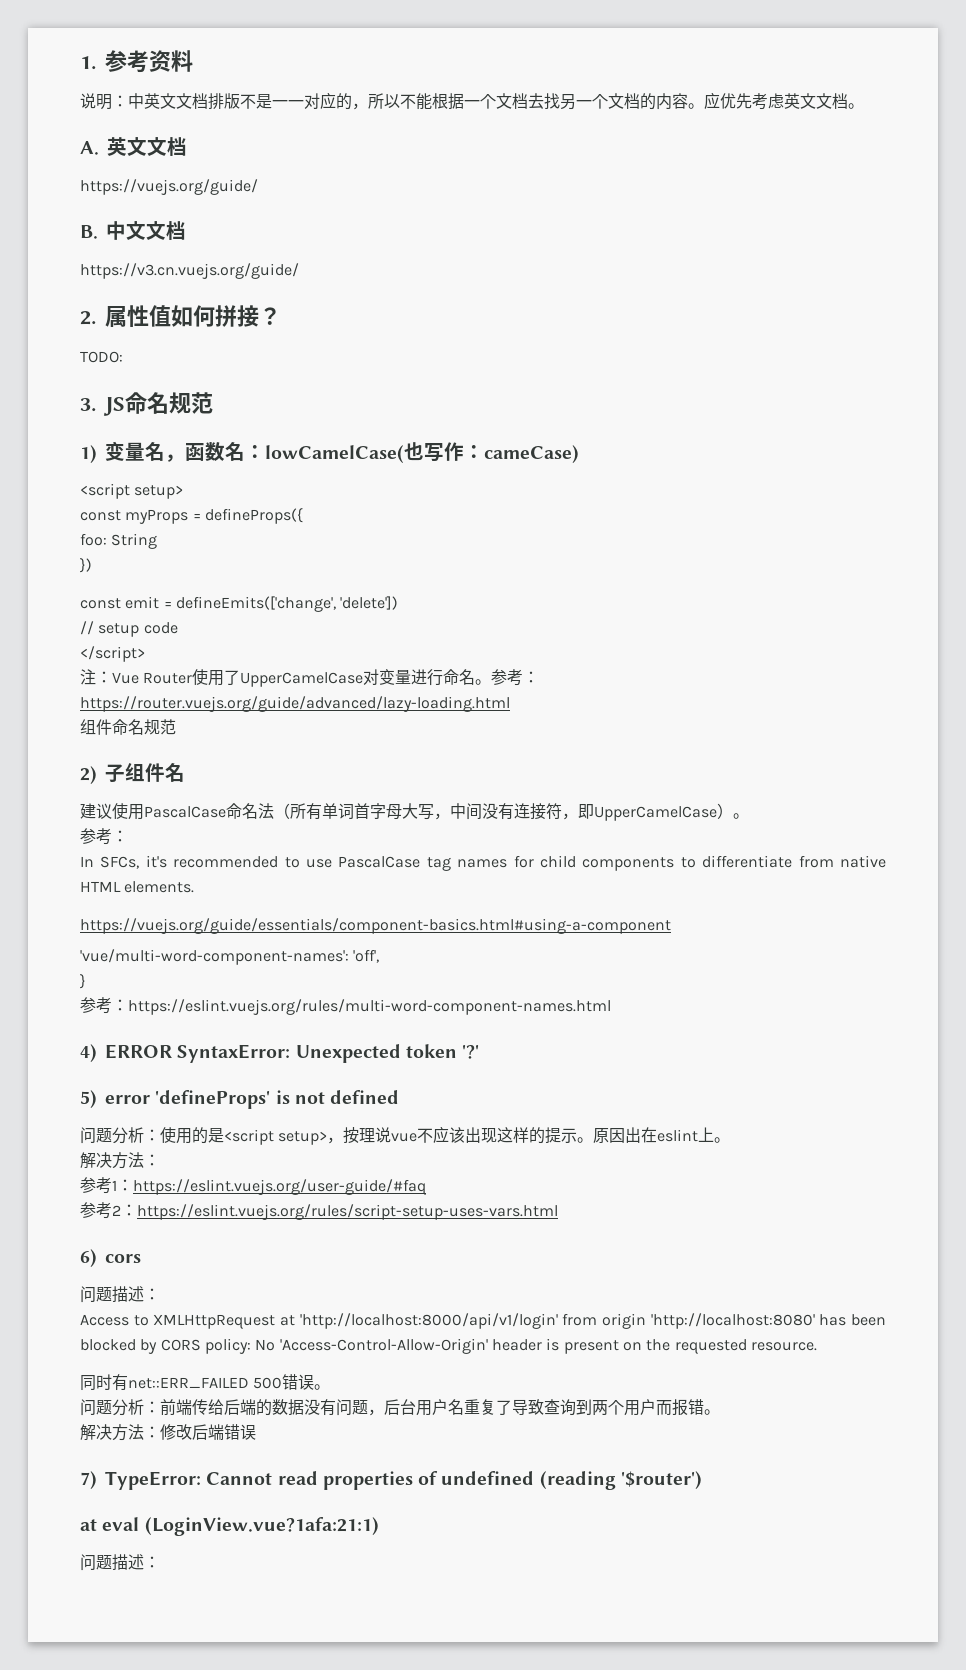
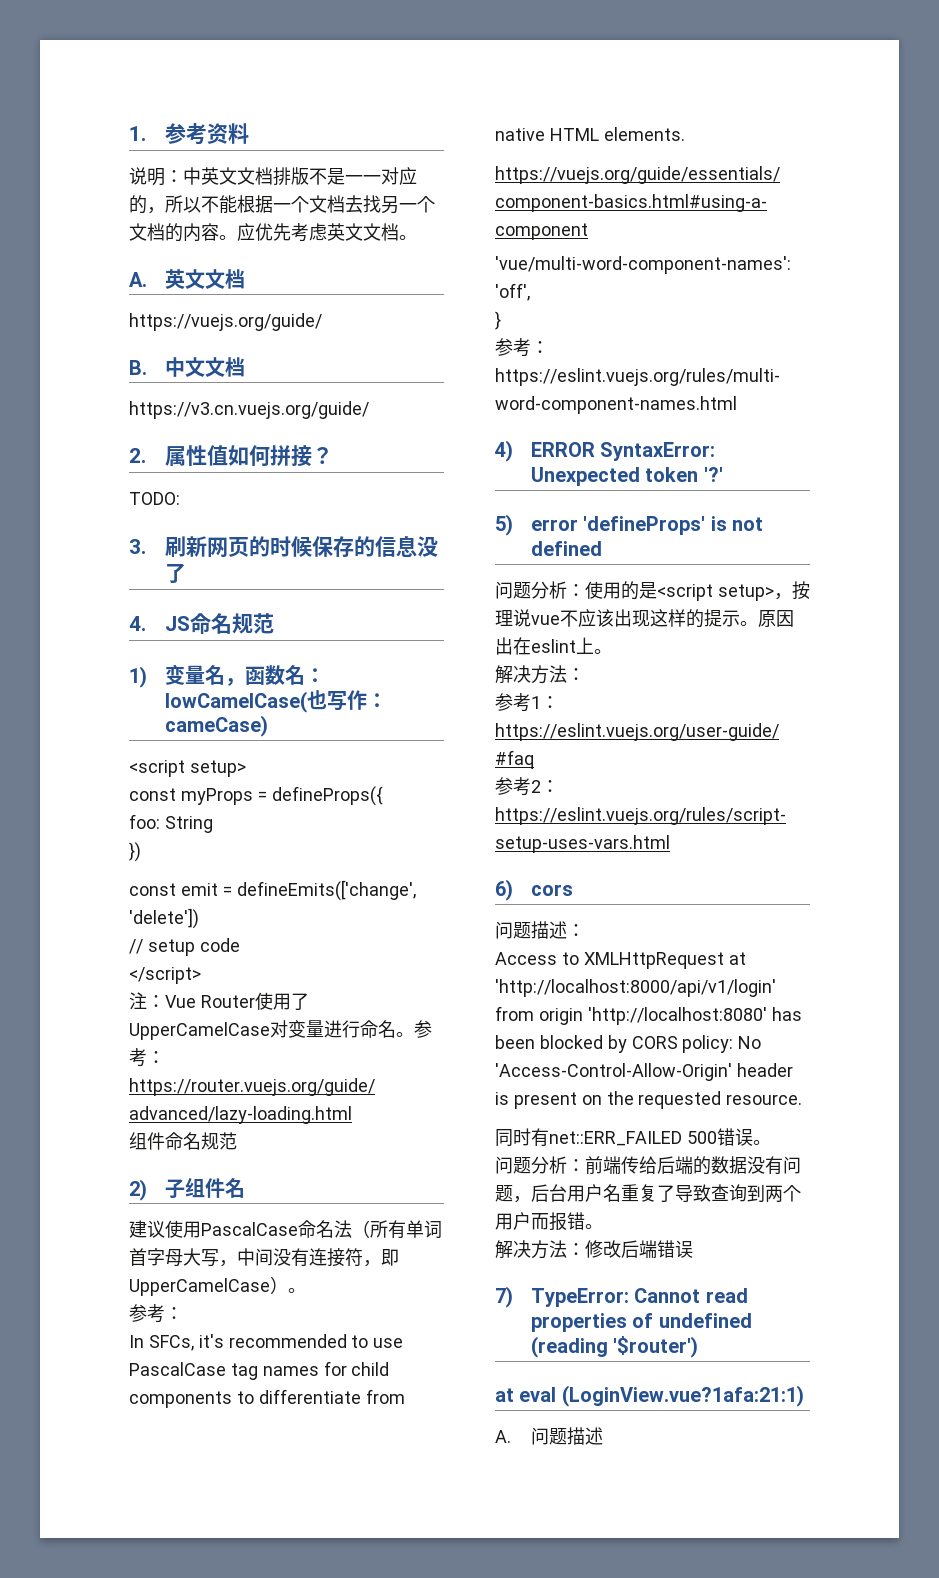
(96, 405) none -> [164,535,438,558] [164,563,186,583] [129,616,146,631] 刷新网页的时候保存的信息没了 // 4.
[80,1554,160,1571] 问题描述： -> [495,1427,603,1445] A.问题描述

